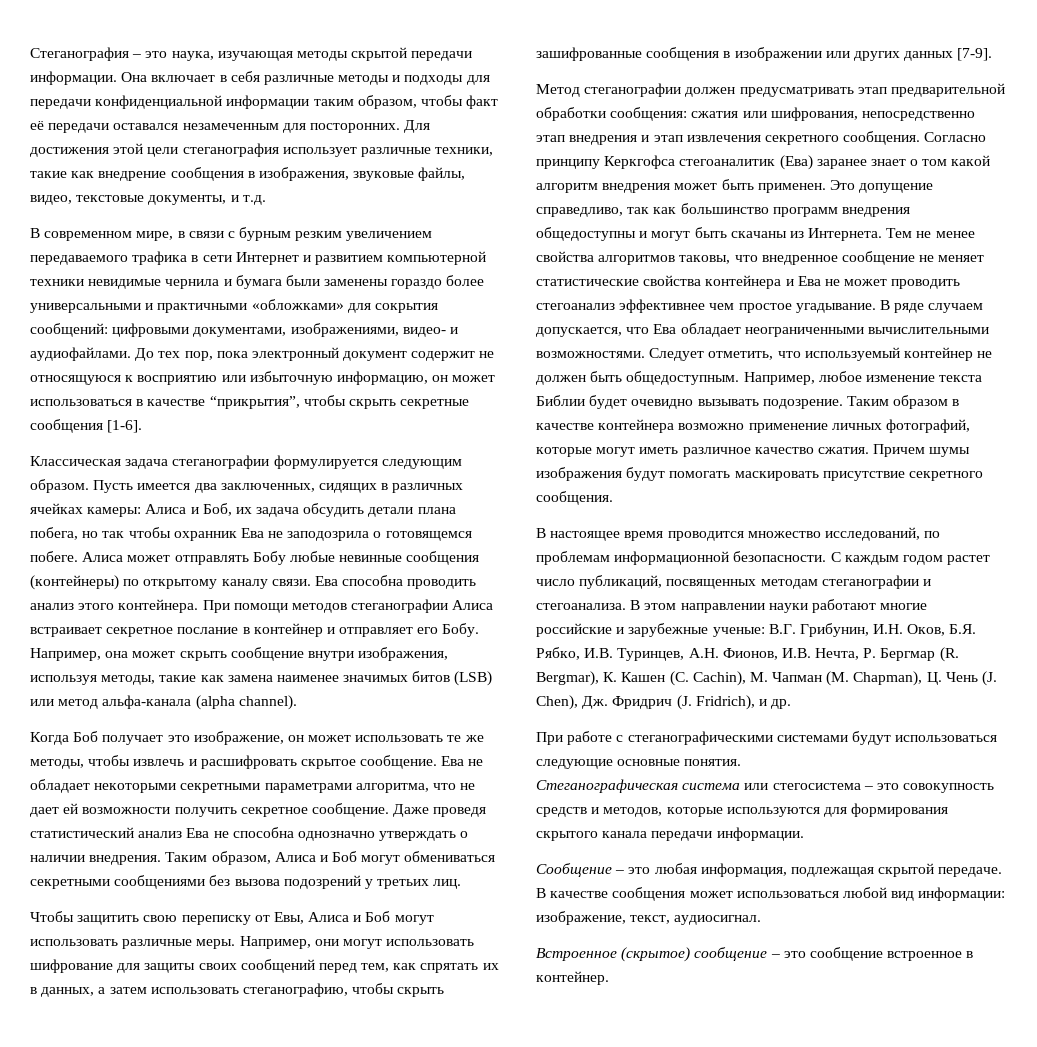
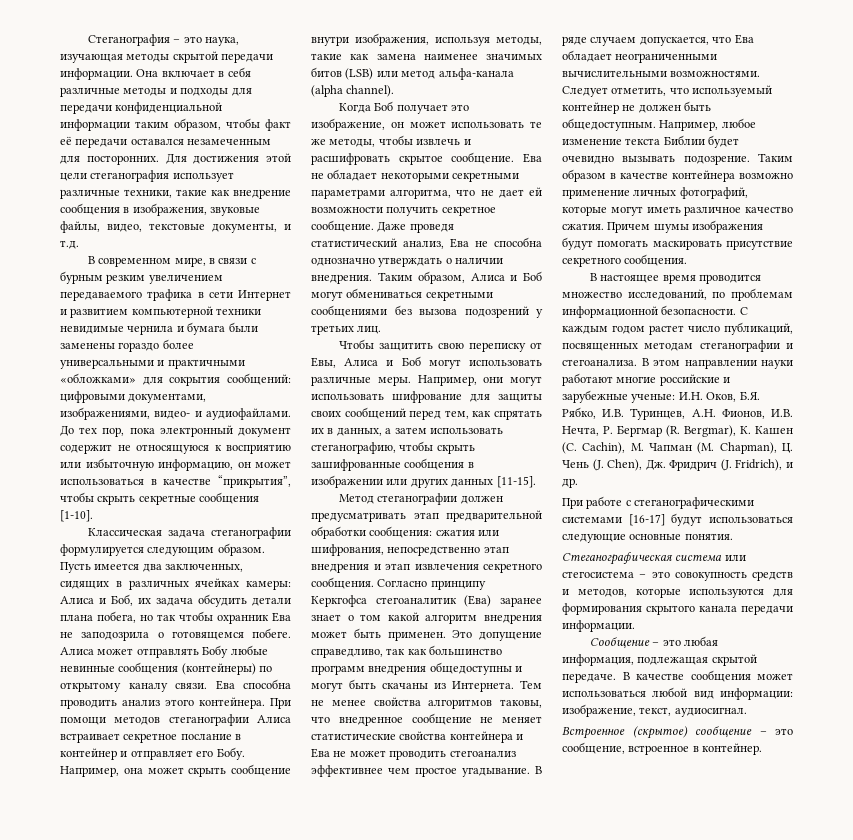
[107,420,143,433] [1-6]. -> [60,510,93,522] [1-10].
[138,831,183,838] анализ -> [403,241,444,249] анализ,
[957,48,993,61] [7-9]. -> [496,476,536,488] [11-15].
[768,623,869,637] В.Г. Грибунин, -> (676, 398) none
(848, 738) none -> [628,514,665,526] [16-17]
[809,947,883,961] сообщение -> [562,742,625,754] сообщение,

